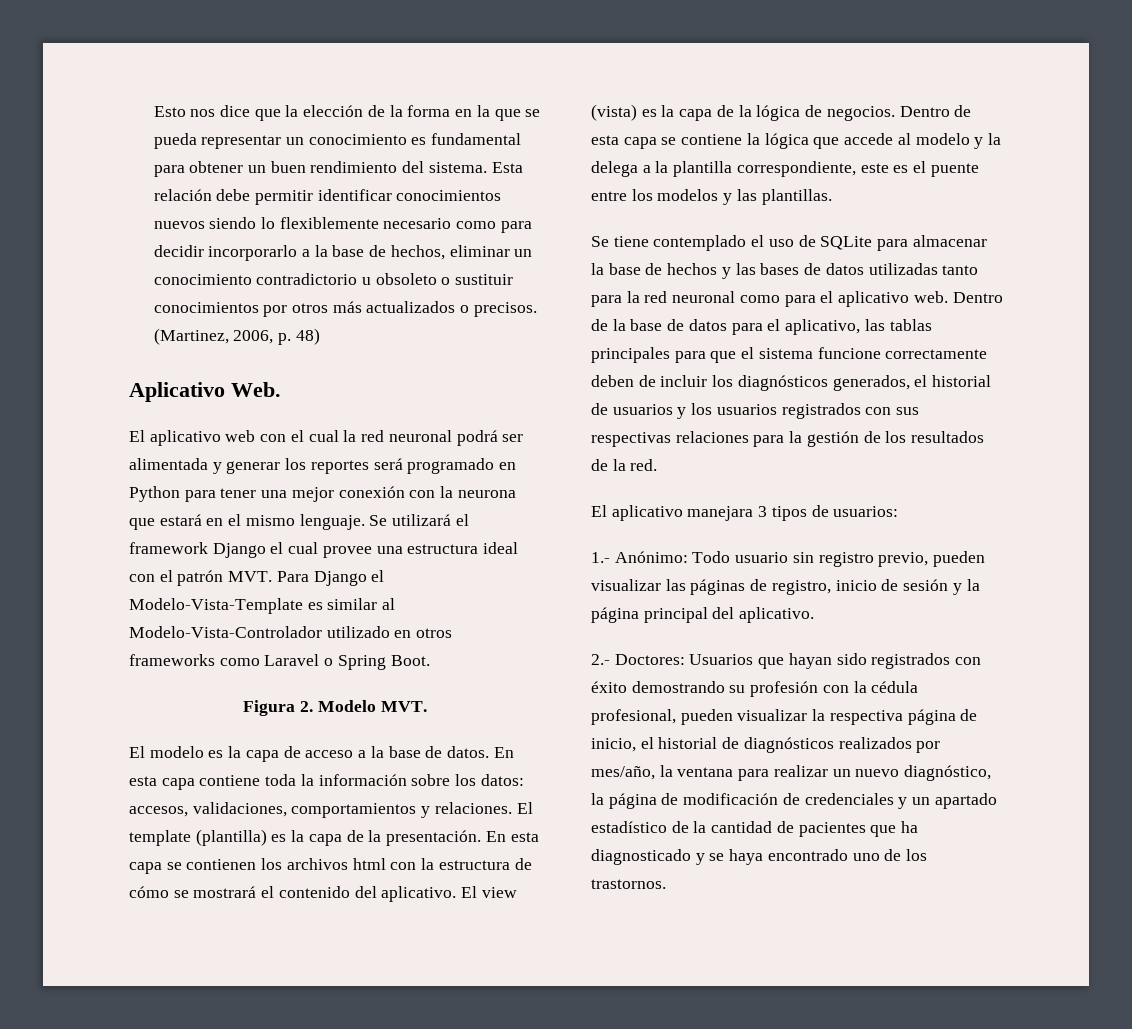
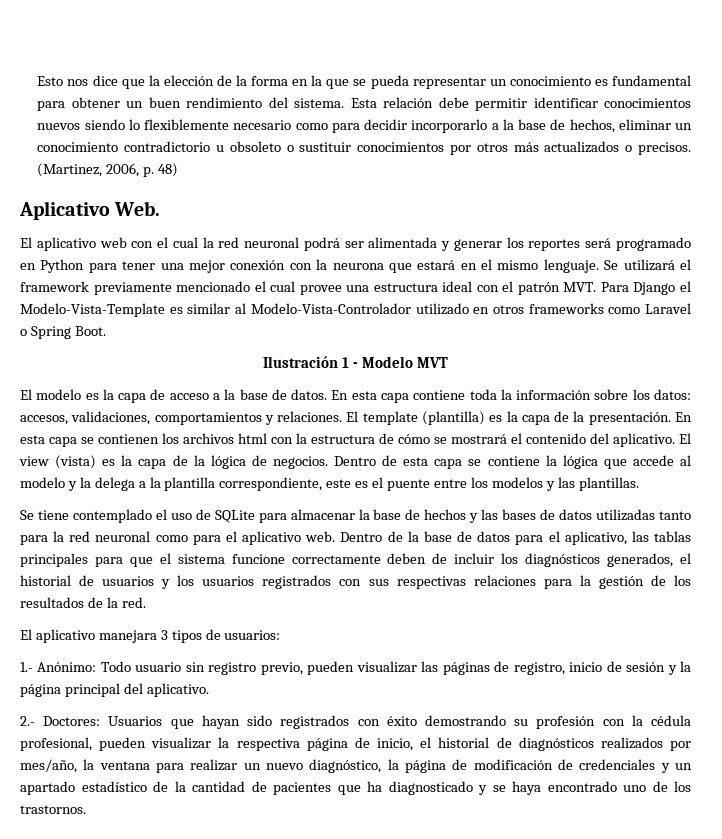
[212,543,266,558] Django -> [93,281,251,295] previamente mencionado
[243,700,427,716] Figura 2. Modelo MVT. -> [263,356,448,368] Ilustración 1 - Modelo MVT

